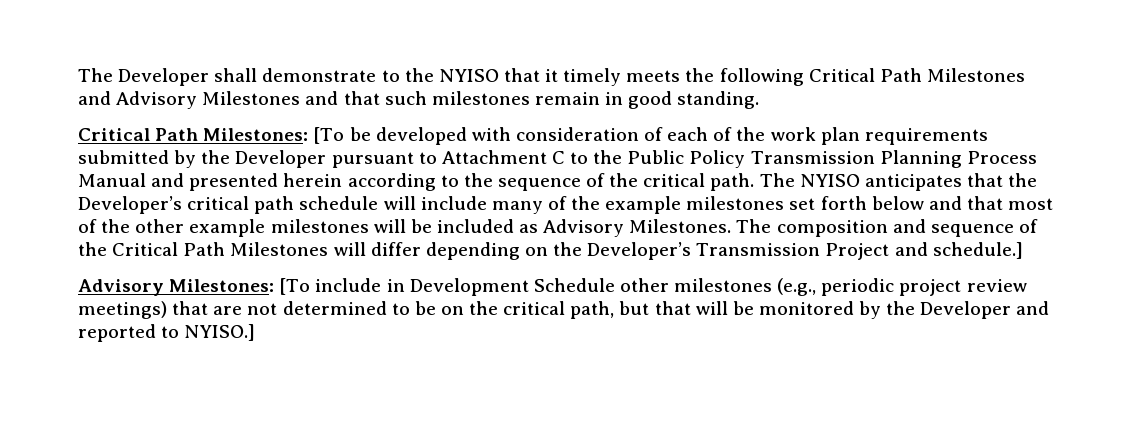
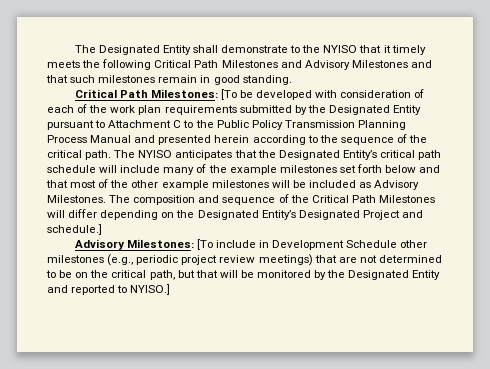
[78,68,210,86] The Developer -> [74,45,191,55] The Designated Entity
[235,150,327,168] Developer -> [328,105,422,115] Designated Entity
[78,196,182,214] Developer’s -> [278,150,377,160] Designated Entity’s
[587,242,821,260] Developer’s Transmission -> [197,210,360,220] Designated Entity’s Designated
[920,301,1012,319] Developer -> [348,270,441,280] Designated Entity

